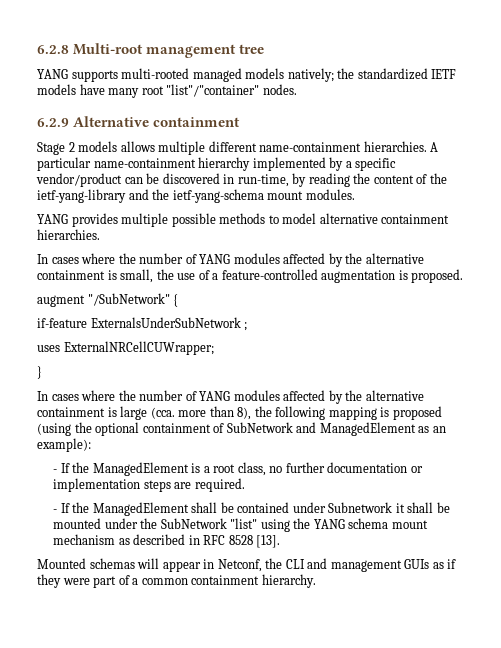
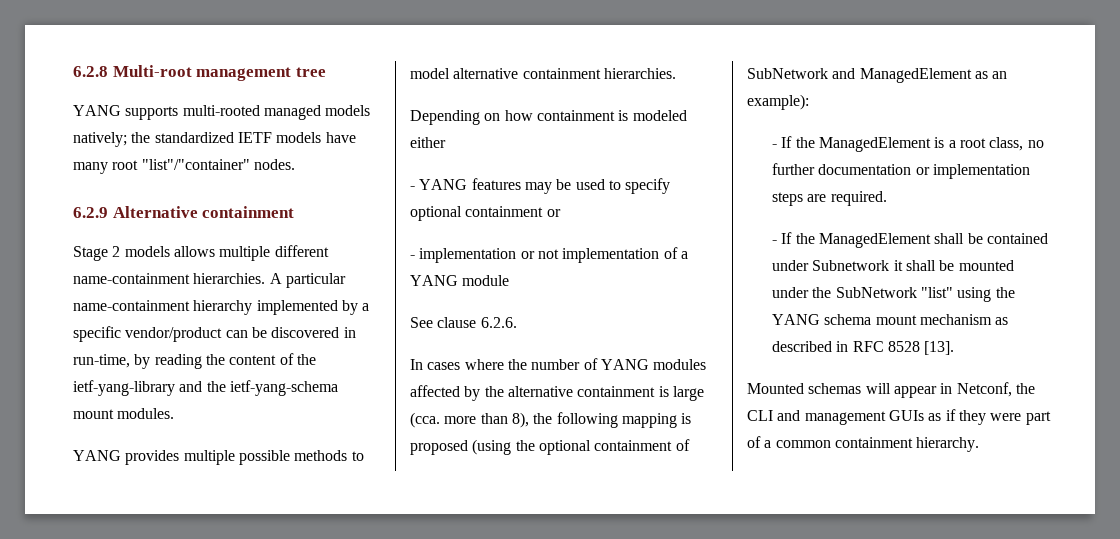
[37,253,424,267] [37,269,464,283] [37,293,179,307] [37,317,248,331] [37,341,214,355] [37,366,42,379] In cases where the number of YANG modules affected by the alternative containment is small, the use of a feature-controlled augmentation is proposed. // augment "/SubNetwork" { // if-feature ExternalsUnderSubNetwork ; // uses ExternalNRCellCUWrapper; // } -> [410,110,687,125] [410,137,446,148] [410,178,671,194] [410,206,561,221] [410,247,688,263] [410,275,510,286] [410,317,517,328] Depending on how containment is modeled either // - YANG features may be used to specify optional containment or // - implementation or not implementation of a YANG module // See clause 6.2.6.

